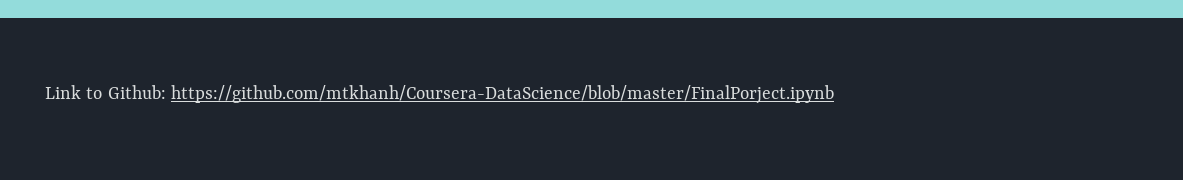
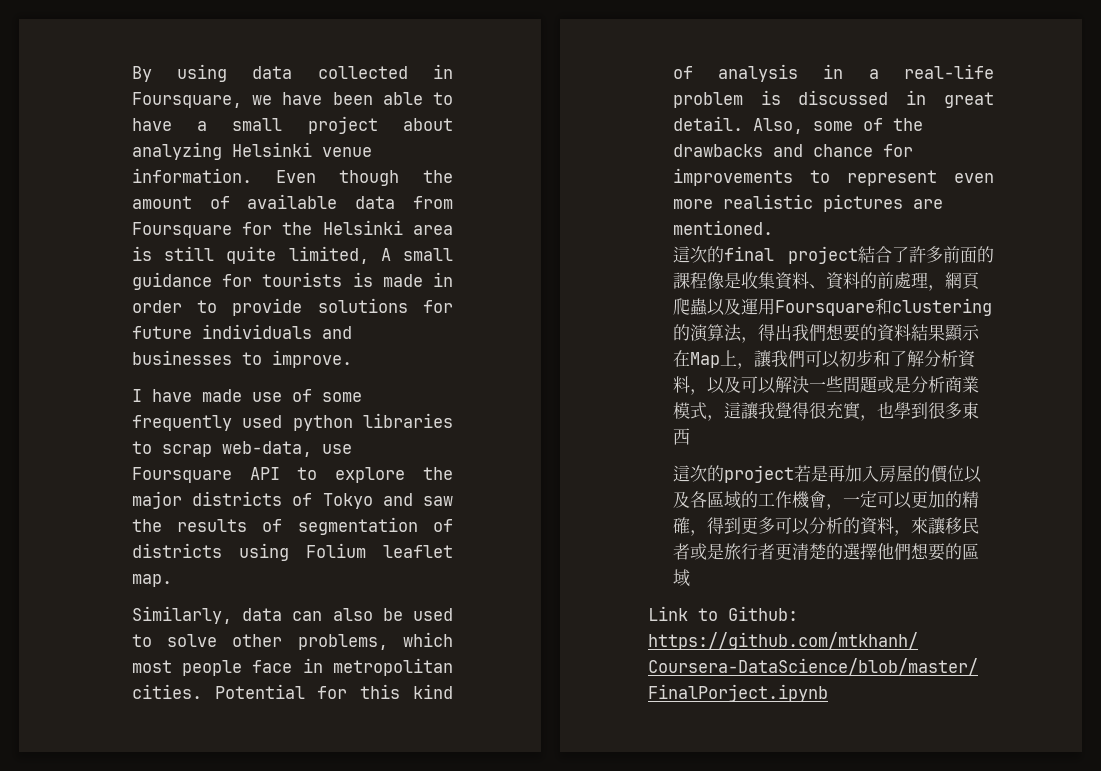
(45, 92) none -> [131,64,453,82] [131,92,453,108] [131,116,453,134] [131,142,372,160] [131,168,453,186] [131,194,453,209] [131,220,453,238] [131,246,453,264] [131,272,453,290] [131,298,453,316] [131,324,352,339] [131,350,352,368] [131,389,362,402] [131,413,453,431] [131,441,352,457] [131,467,453,483] [131,491,453,509] [131,517,453,535] [131,543,453,561] [131,574,172,587] [131,606,453,624] [131,632,453,650] [131,658,453,676] [131,684,453,699] [672,64,994,82] [672,90,994,108] [672,116,923,134] [672,144,913,157] [672,168,994,186] [672,194,943,212] [672,220,773,235] [672,246,994,264] [672,272,980,291] [672,298,992,316] [672,324,980,343] [672,349,976,369] [672,376,979,395] [672,401,979,421] [672,428,690,445] [672,465,982,483] [672,491,979,510] [672,517,979,536] [672,543,979,561] [672,569,690,587] By using data collected in Foursquare, we have been able to have a small project about analyzing Helsinki venue information. Even though the amount of available data from Foursquare for the Helsinki area is still quite limited, A small guidance for tourists is made in order to provide solutions for future individuals and businesses to improve. // I have made use of some frequently used python libraries to scrap web-data, use Foursquare API to explore the major districts of Tokyo and saw the results of segmentation of districts using Folium leaflet map. // Similarly, data can also be used to solve other problems, which most people face in metropolitan cities. Potential for this kind of analysis in a real-life problem is discussed in great detail. Also, some of the drawbacks and chance for improvements to represent even more realistic pictures are mentioned. // 這次的final project結合了許多前面的課程像是收集資料、資料的前處理，網頁爬蟲以及運用Foursquare和clustering的演算法，得出我們想要的資料結果顯示在Map上，讓我們可以初步和了解分析資料，以及可以解決一些問題或是分析商業模式，這讓我覺得很充實，也學到很多東西 // 這次的project若是再加入房屋的價位以及各區域的工作機會，一定可以更加的精確，得到更多可以分析的資料，來讓移民者或是旅行者更清楚的選擇他們想要的區域 //

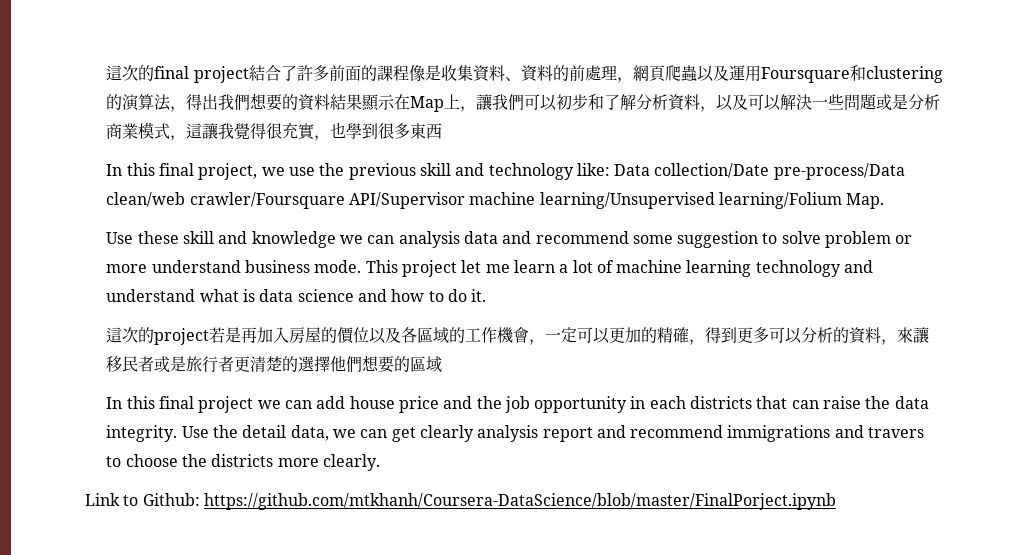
[131,64,453,82] [131,92,453,108] [131,116,453,134] [131,142,372,160] [131,168,453,186] [131,194,453,209] [131,220,453,238] [131,246,453,264] [131,272,453,290] [131,298,453,316] [131,324,352,339] [131,350,352,368] [131,389,362,402] [131,413,453,431] [131,441,352,457] [131,467,453,483] [131,491,453,509] [131,517,453,535] [131,543,453,561] [131,574,172,587] [131,606,453,624] [131,632,453,650] [131,658,453,676] [131,684,453,699] [672,64,994,82] [672,90,994,108] [672,116,923,134] [672,144,913,157] [672,168,994,186] [672,194,943,212] [672,220,773,235] By using data collected in Foursquare, we have been able to have a small project about analyzing Helsinki venue information. Even though the amount of available data from Foursquare for the Helsinki area is still quite limited, A small guidance for tourists is made in order to provide solutions for future individuals and businesses to improve. // I have made use of some frequently used python libraries to scrap web-data, use Foursquare API to explore the major districts of Tokyo and saw the results of segmentation of districts using Folium leaflet map. // Similarly, data can also be used to solve other problems, which most people face in metropolitan cities. Potential for this kind of analysis in a real-life problem is discussed in great detail. Also, some of the drawbacks and chance for improvements to represent even more realistic pictures are mentioned. // -> (106, 73) none
(690, 436) none -> [106,163,905,180] [106,192,885,209] [106,231,913,248] [106,260,874,277] [106,289,487,302] // In this final project, we use the previous skill and technology like: Data collection/Date pre-process/Data clean/web crawler/Foursquare API/Supervisor machine learning/Unsupervised learning/Folium Map. // Use these skill and knowledge we can analysis data and recommend some suggestion to solve problem or more understand business mode. This project let me learn a lot of machine learning technology and understand what is data science and how to do it.
(690, 578) none -> [106,396,929,413] [106,425,925,442] [106,454,380,471] // In this final project we can add house price and the job opportunity in each districts that can raise the data integrity. Use the detail data, we can get clearly analysis report and recommend immigrations and travers to choose the districts more clearly.

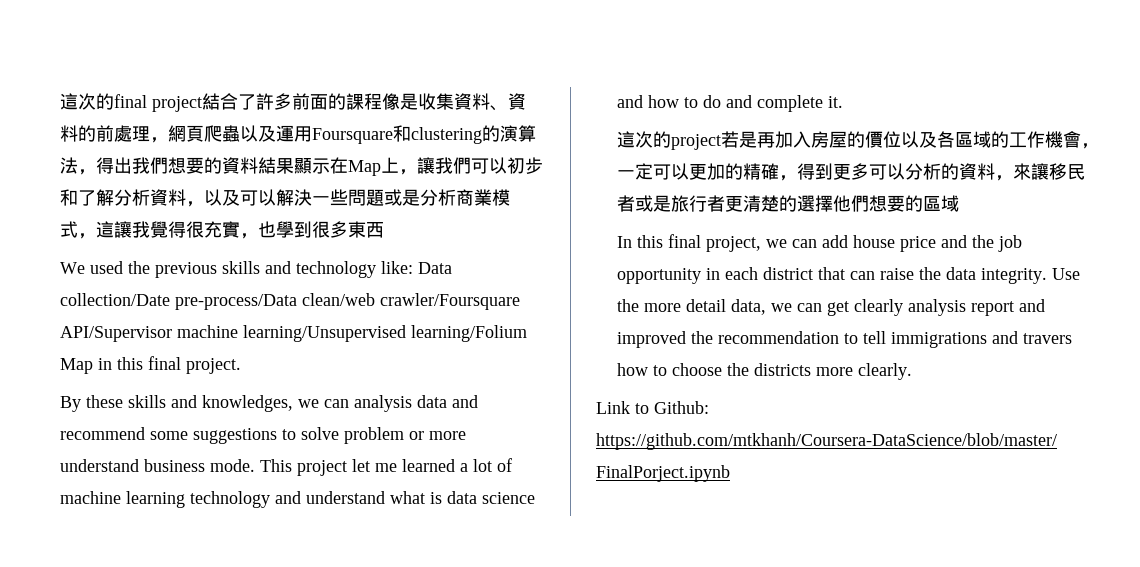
[106,163,315,180] In this final project, we use -> [60,261,124,274] We used
[419,163,451,176] skill -> [222,261,261,274] skills
[846,193,885,209] [106,231,336,248] Map. // Use these skill and knowledge -> [60,356,242,374] [60,395,294,412] Map in this final project. // By these skills and knowledges,
[677,231,759,248] suggestion -> [193,428,278,444] suggestions
[513,260,555,273] learn -> [402,459,456,472] learned
(467, 295) none -> [726,95,824,112] and complete
[198,396,254,413] project -> [706,236,762,252] project,
[690,396,753,409] districts -> [763,267,814,280] district
(238, 431) none -> [644,303,682,312] more
[630,425,724,438] recommend -> [617,331,887,348] improved the recommendation to tell
(925, 432) none -> [617,363,649,376] how

